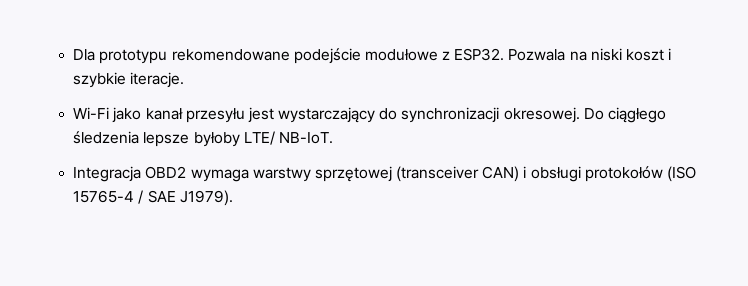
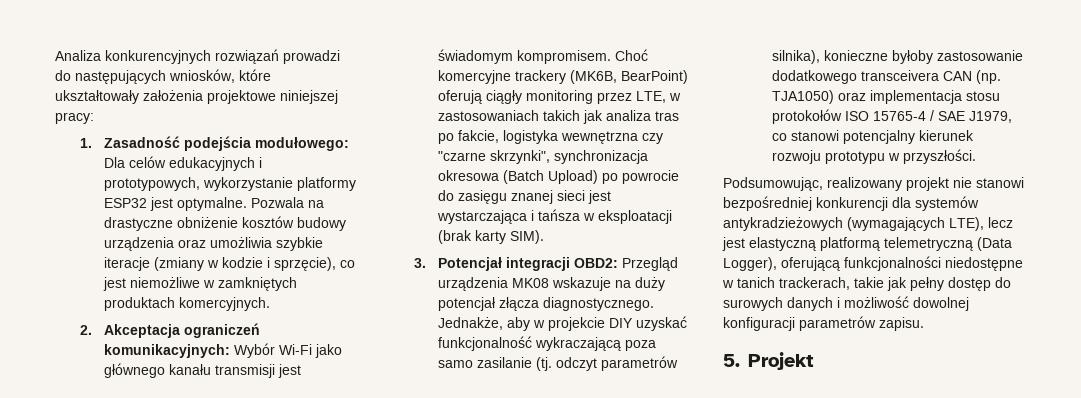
[73,48,672,64] [73,72,185,88] [73,107,666,123] [73,131,333,147] [73,166,696,182] [73,190,233,206] Dla prototypu rekomendowane podejście modułowe z ESP32. Pozwala na niski koszt i szybkie iteracje. // Wi-Fi jako kanał przesyłu jest wystarczający do synchronizacji okresowej. Do ciągłego śledzenia lepsze byłoby LTE/ NB-IoT. // Integracja OBD2 wymaga warstwy sprzętowej (transceiver CAN) i obsługi protokołów (ISO 15765-4 / SAE J1979). -> [55,49,340,64] [55,69,271,84] [55,90,338,104] [55,112,94,124] [79,136,350,151] [104,156,263,171] [104,177,357,191] [104,197,325,211] [104,216,347,231] [104,237,324,251] [104,257,356,271] [103,277,298,291] [104,297,271,311] [79,323,261,338] [104,343,343,358] [104,363,302,378] [438,49,649,64] [438,70,689,84] [438,90,682,104] [438,110,680,124] [438,130,664,144] [438,150,649,164] [438,170,680,184] [438,190,612,204] [437,209,673,224] [438,230,545,244] [413,257,679,271] [438,277,666,291] [438,297,655,311] [438,316,688,331] [438,336,657,351] [438,356,679,371] [772,50,1024,64] [772,70,1002,84] [772,90,1001,104] [772,109,1013,124] [772,130,975,144] [772,149,977,164] [723,177,1024,191] [723,196,979,211] [723,217,1013,231] [722,237,1012,251] [723,256,1023,271] [722,277,1011,291] [723,296,969,311] [723,316,924,331] [723,352,814,370] Analiza konkurencyjnych rozwiązań prowadzi do następujących wniosków, które ukształtowały założenia projektowe niniejszej pracy: // 1. Zasadność podejścia modułowego: Dla celów edukacyjnych i prototypowych, wykorzystanie platformy ESP32 jest optymalne. Pozwala na drastyczne obniżenie kosztów budowy urządzenia oraz umożliwia szybkie iteracje (zmiany w kodzie i sprzęcie), co jest niemożliwe w zamkniętych produktach komercyjnych. // 2. Akceptacja ograniczeń komunikacyjnych: Wybór Wi-Fi jako głównego kanału transmisji jest świadomym kompromisem. Choć komercyjne trackery (MK6B, BearPoint) oferują ciągły monitoring przez LTE, w zastosowaniach takich jak analiza tras po fakcie, logistyka wewnętrzna czy "czarne skrzynki", synchronizacja okresowa (Batch Upload) po powrocie do zasięgu znanej sieci jest wystarczająca i tańsza w eksploatacji (brak karty SIM). // 3. Potencjał integracji OBD2: Przegląd urządzenia MK08 wskazuje na duży potencjał złącza diagnostycznego. Jednakże, aby w projekcie DIY uzyskać funkcjonalność wykraczającą poza samo zasilanie (tj. odczyt parametrów silnika), konieczne byłoby zastosowanie dodatkowego transceivera CAN (np. TJA1050) oraz implementacja stosu protokołów ISO 15765-4 / SAE J1979, co stanowi potencjalny kierunek rozwoju prototypu w przyszłości. // Podsumowując, realizowany projekt nie stanowi bezpośredniej konkurencji dla systemów antykradzieżowych (wymagających LTE), lecz jest elastyczną platformą telemetryczną (Data Logger), oferującą funkcjonalności niedostępne w tanich trackerach, takie jak pełny dostęp do surowych danych i możliwość dowolnej konfiguracji parametrów zapisu. // 5. Projekt

